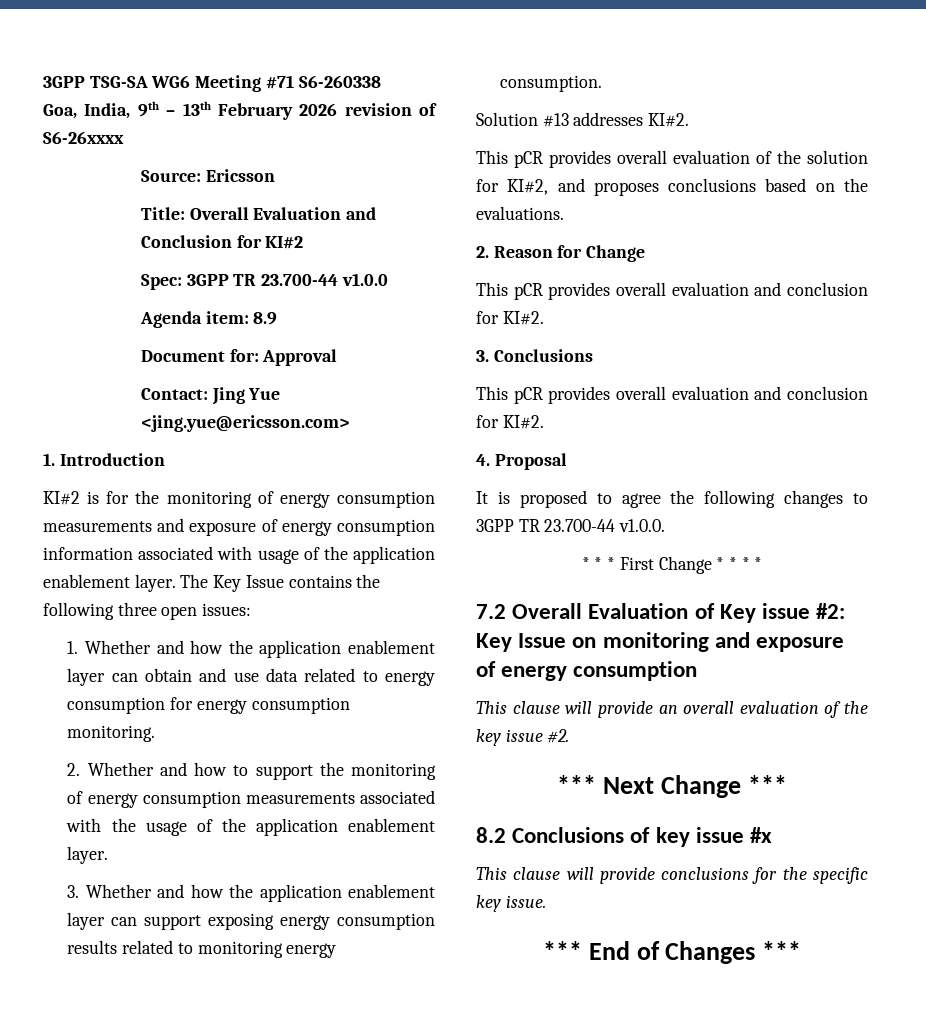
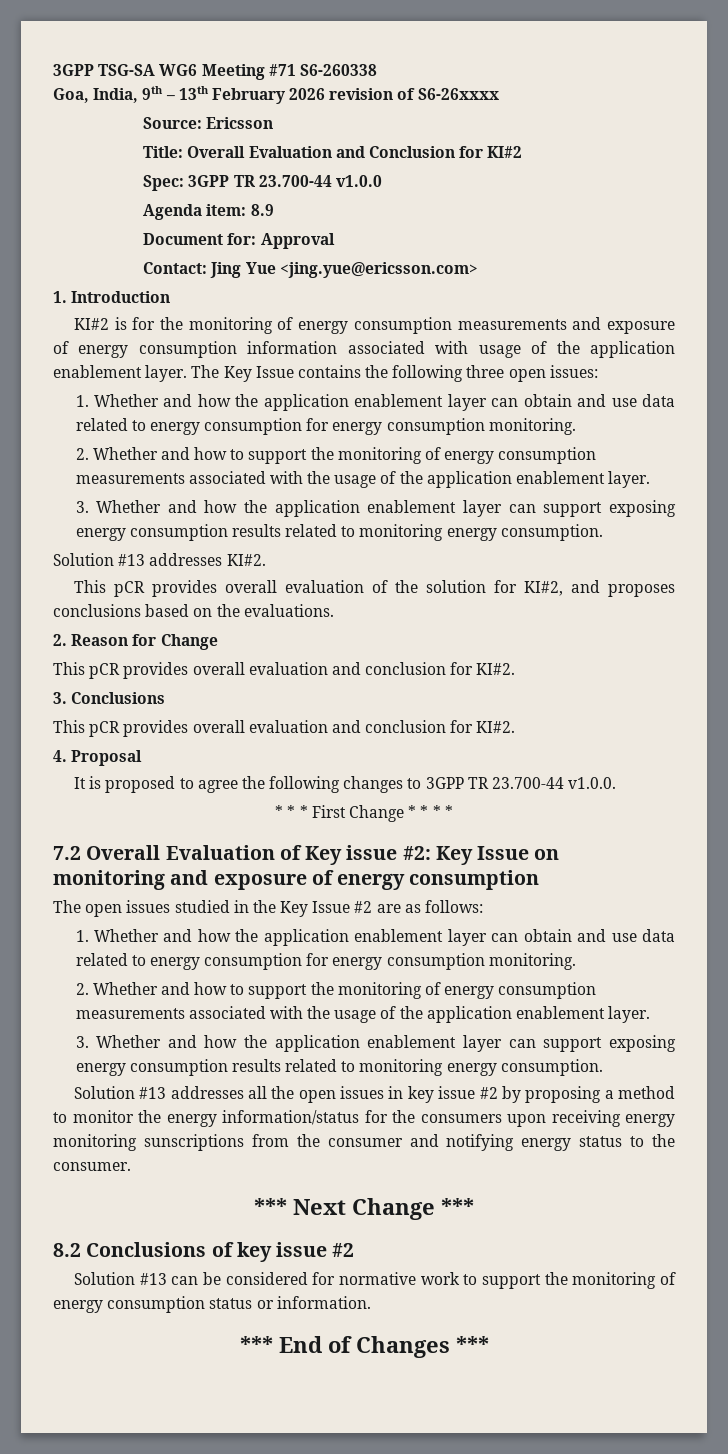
[476,701,868,718] [476,729,570,746] This clause will provide an overall evaluation of the key issue #2. -> [53,900,484,917] [75,929,676,946] [75,953,576,970] [75,982,597,999] [75,1006,651,1023] [75,1035,676,1052] [75,1059,603,1076] [73,1086,675,1103] [53,1110,675,1127] [53,1134,675,1151] [53,1162,131,1171] The open issues studied in the Key Issue #2 are as follows: // 1. Whether and how the application enablement layer can obtain and use data related to energy consumption for energy consumption monitoring. // 2. Whether and how to support the monitoring of energy consumption measurements associated with the usage of the application enablement layer. // 3. Whether and how the application enablement layer can support exposing energy consumption results related to monitoring energy consumption. // Solution #13 addresses all the open issues in key issue #2 by proposing a method to monitor the energy information/status for the consumers upon receiving energy monitoring sunscriptions from the consumer and notifying energy status to the consumer.
[750,827,773,843] [476,867,868,884] [476,895,546,912] #x // This clause will provide conclusions for the specific key issue. -> [332,1243,355,1257] [73,1272,676,1289] [53,1296,371,1313] #2 // Solution #13 can be considered for normative work to support the monitoring of energy consumption status or information.

